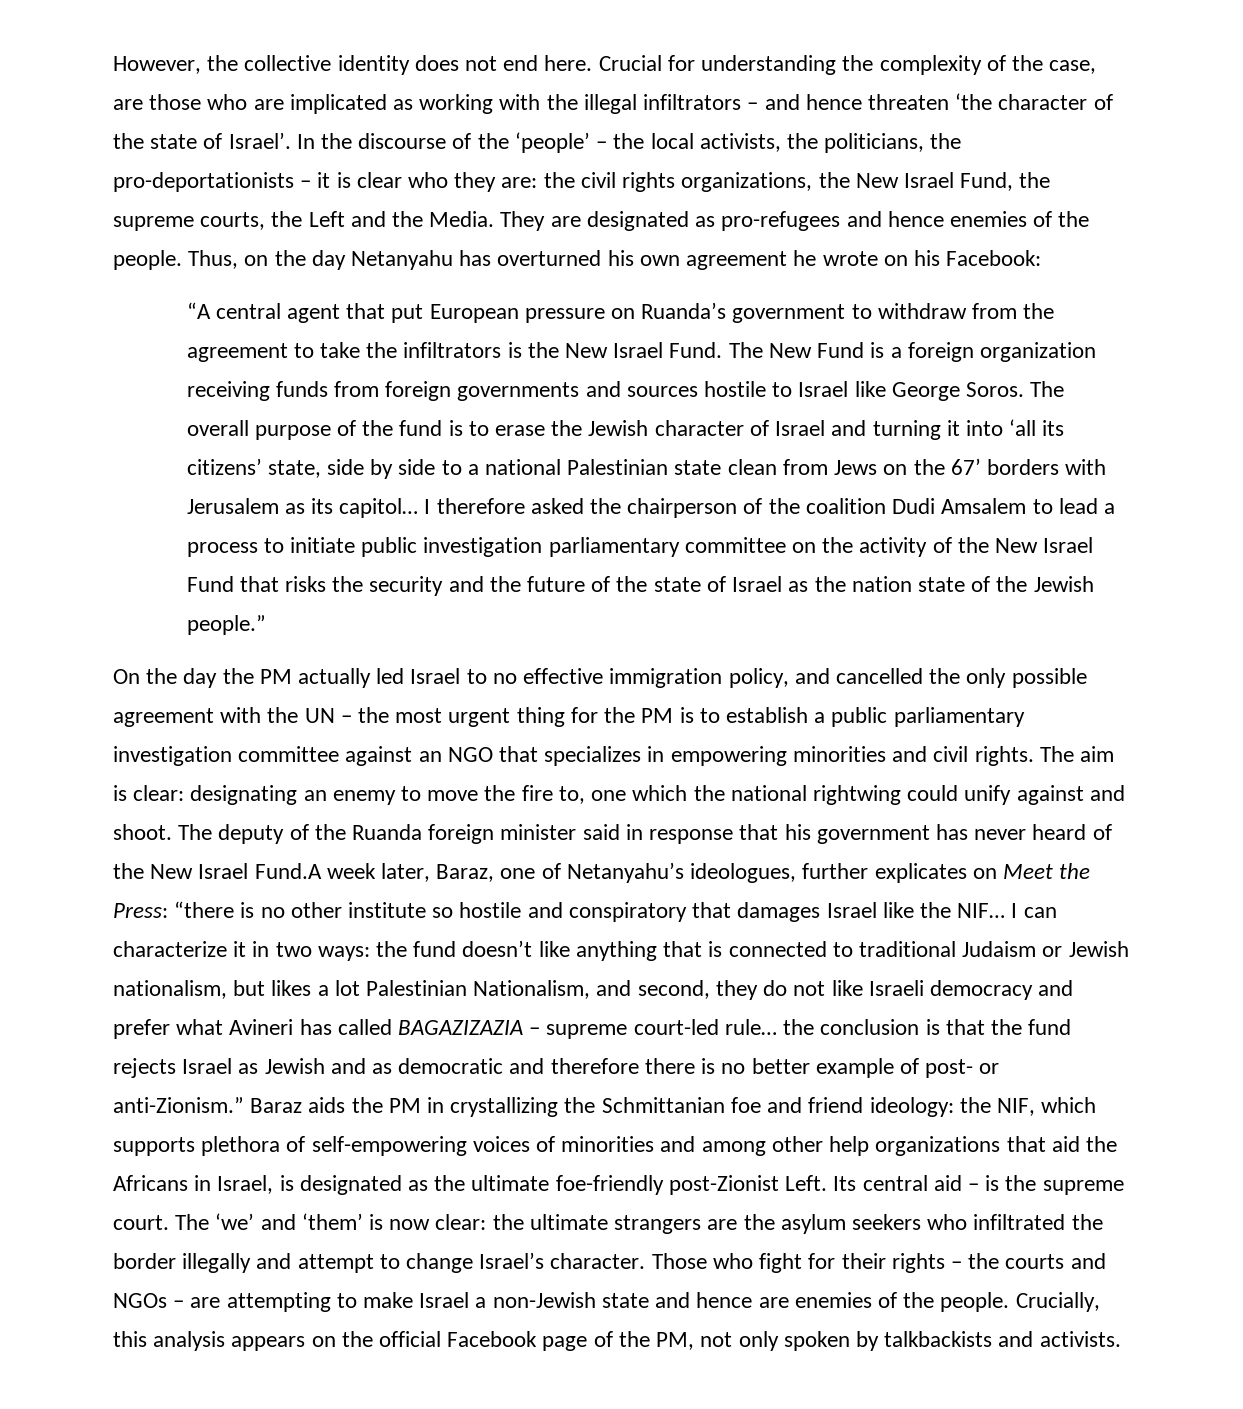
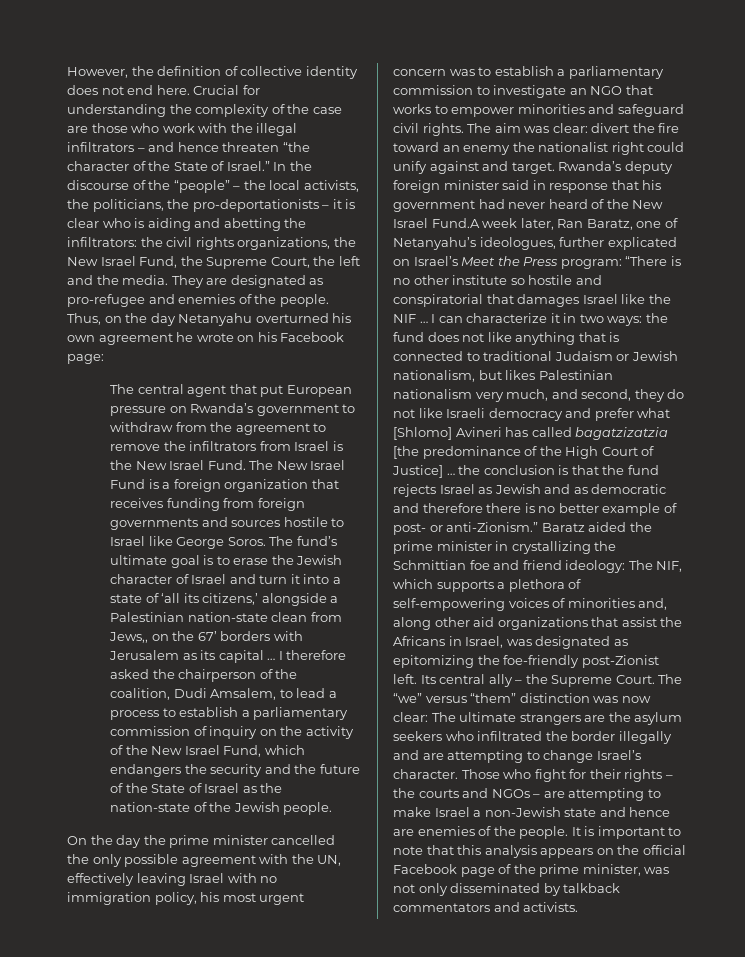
(239, 63) none -> [157,66,238,76] definition of
[1049,60,1097,74] case, -> [312,107,342,114] case
[253,94,494,114] are implicated as working -> [162,123,195,133] work
[955,93,993,110] ‘the -> [282,142,310,152] “the
[150,132,291,149] state of Israel’. -> [173,161,270,171] State of Israel.”
[514,132,590,153] ‘people’ -> [173,180,230,193] “people”
[454,172,538,192] they are: -> [134,218,307,231] [67,237,137,247] is aiding and abetting the infiltrators:
[113,211,495,231] supreme courts, the Left and the Media. -> [206,256,360,269] [67,275,169,285] Supreme Court, the left and the media.
[721,211,944,231] pro-refugees and hence -> [67,294,175,307] pro-refugee and
[459,250,492,266] has -> (253, 319) none
[946,250,1042,266] [186,302,211,319] Facebook: // “A -> [280,332,345,342] [67,354,104,364] [110,384,135,394] Facebook page: // The
[641,302,727,319] Ruanda’s -> [190,403,254,413] Rwanda’s
[319,342,360,358] take -> [110,444,161,451] remove
(502, 350) none -> [259,441,330,451] from Israel
(812, 350) none -> [310,460,346,470] Israel
[186,381,328,401] receiving funds -> [311,479,339,489] [110,498,220,511] that receives funding
[186,420,443,440] overall purpose of the fund -> [296,536,337,546] [110,555,200,568] fund’s ultimate goal
[872,420,941,440] turning -> [259,575,288,584] turn
[1009,419,1065,436] [186,458,722,479] ‘all its citizens’ state, side by side to a national Palestinian state -> [332,577,341,584] [110,593,339,606] [110,612,268,622] a state of ‘all its citizens,’ alongside a Palestinian nation-state
[834,460,878,475] Jews -> [109,632,149,643] Jews,,
[339,498,419,518] capitol… -> [218,650,276,663] capital …
[805,498,1027,514] coalition Dudi Amsalem -> [110,688,277,700] coalition, Dudi Amsalem,
[289,537,786,557] initiate public investigation parliamentary committee -> [179,707,349,720] [110,726,258,739] establish a parliamentary commission of inquiry
[186,576,326,592] Fund that risks -> [223,745,305,757] [110,764,182,777] Fund, which endangers
[653,577,701,592] state -> [151,784,186,793] State
[851,576,965,592] nation state -> [110,802,191,812] nation-state
[186,615,266,635] people.” -> [283,802,333,815] people.
[259,668,830,688] PM actually led Israel to no effective immigration policy, and -> [169,835,268,848] prime minister
[304,707,1025,727] [113,746,928,766] UN – the most urgent thing for the PM is to establish a public parliamentary investigation committee against an NGO that specializes in empowering minorities and -> [317,855,342,866] [67,873,278,886] [67,892,305,905] [393,66,664,79] [393,85,653,98] [393,104,684,117] UN, effectively leaving Israel with no immigration policy, his most urgent concern was to establish a parliamentary commission to investigate an NGO that works to empower minorities and safeguard
[113,785,1125,805] [113,824,423,844] is clear: designating an enemy to move the fire to, one which the national rightwing could unify against and shoot. The deputy of the Ruanda -> [524,123,680,133] [393,142,685,155] [393,161,673,174] was clear: divert the fire toward an enemy the nationalist right could unify against and target. Rwanda’s deputy
[935,824,968,840] has -> [478,199,505,209] had
[436,864,495,882] Baraz, -> [557,219,633,230] Ran Baratz,
[874,863,1091,883] [113,901,235,918] explicates on Meet the Press: “there -> [607,237,677,250] [393,256,668,269] explicated on Israel’s Meet the Press program: “There
[568,902,687,922] conspiratory -> [393,294,483,307] conspiratorial
[957,903,1006,918] NIF… -> [393,314,428,323] NIF …
[462,940,533,957] doesn’t -> [427,332,485,342] does not
[317,980,591,999] a lot Palestinian Nationalism, -> [538,370,613,380] [393,389,549,402] Palestinian nationalism very much,
(224, 1027) none -> [393,427,452,440] [Shlomo]
[398,1019,777,1039] BAGAZIZAZIA – supreme court-led rule… -> [575,427,669,440] [393,446,655,459] [392,465,455,478] bagatzizatzia [the predominance of the High Court of Justice] …
[250,1097,421,1113] Baraz aids the PM -> [541,522,652,532] [393,541,492,554] Baratz aided the prime minister
[601,1097,725,1113] Schmittanian -> [393,560,466,570] Schmittian
[959,1097,991,1113] the -> [628,560,653,570] The
(195, 1146) none -> [497,582,506,589] a
[660,1136,870,1156] and among other help -> [638,598,668,610] [393,617,495,630] and, along other aid
[1051,1136,1080,1152] aid -> [621,617,657,627] assist
[279,1175,550,1195] is designated as the ultimate -> [506,636,628,649] [393,655,500,668] was designated as epitomizing the
[785,1175,828,1191] Left. -> [393,674,417,684] left.
[933,1175,1124,1195] [113,1213,384,1230] aid – is the supreme court. The ‘we’ and ‘them’ is -> [488,674,683,687] [393,693,619,703] ally – the Supreme Court. The “we” versus “them” distinction was
[492,1214,524,1230] the -> [431,712,456,722] The
[297,1254,374,1273] attempt -> [422,750,524,763] are attempting
[1015,1292,1100,1312] Crucially, -> [571,826,682,839] [393,845,454,855] It is important to note that
[656,1331,993,1351] PM, not only spoken by talkbackists -> [539,864,670,877] [393,883,621,896] [393,903,490,912] prime minister, was not only disseminated by talkback commentators

